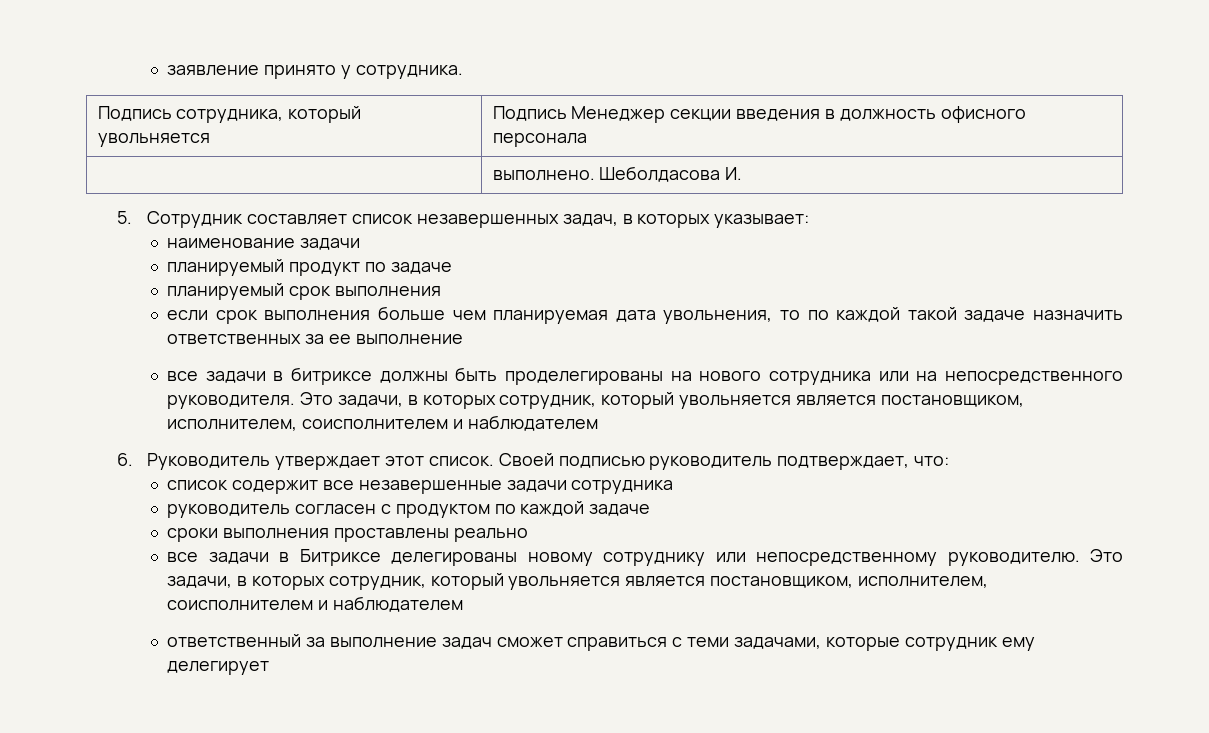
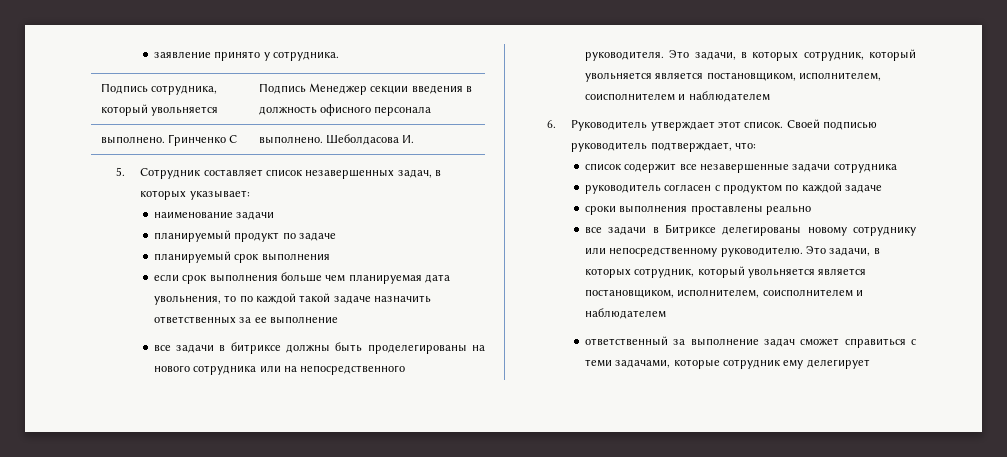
(587, 140) none -> [100,134,238,146] выполнено. Гринченко С

